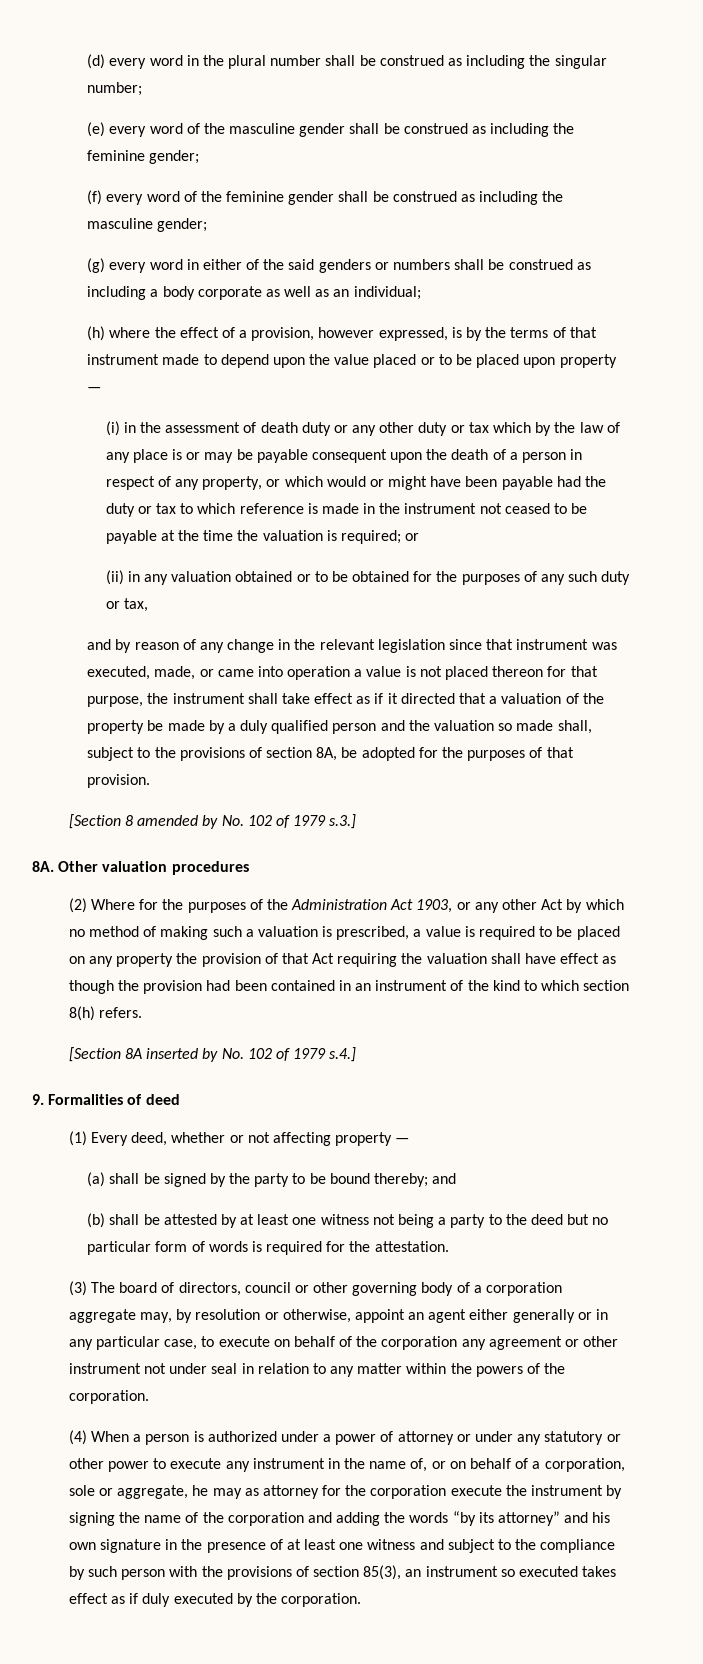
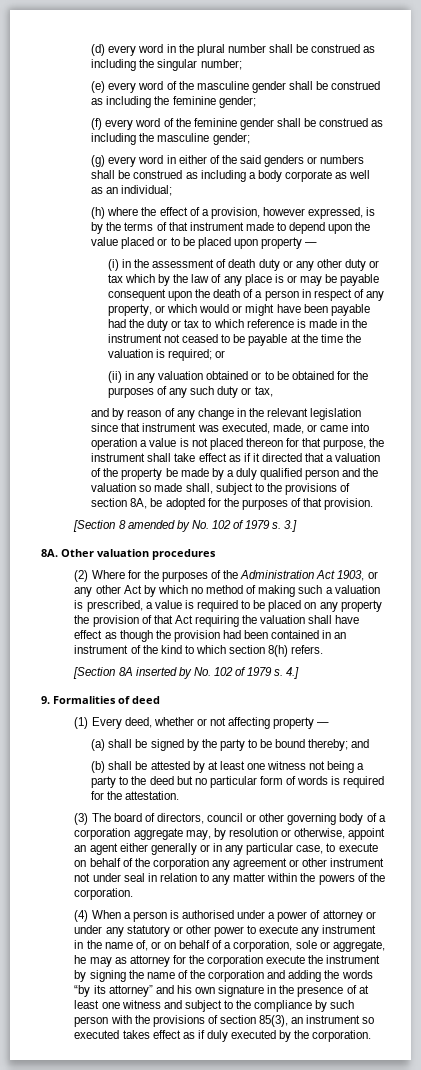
[329,814,357,829] s.3.] -> [272,520,298,532] s. 3.]
[329,1047,357,1062] s.4.] -> [274,667,300,679] s. 4.]
[207,1431,277,1442] authorized -> [181,910,234,919] authorised

